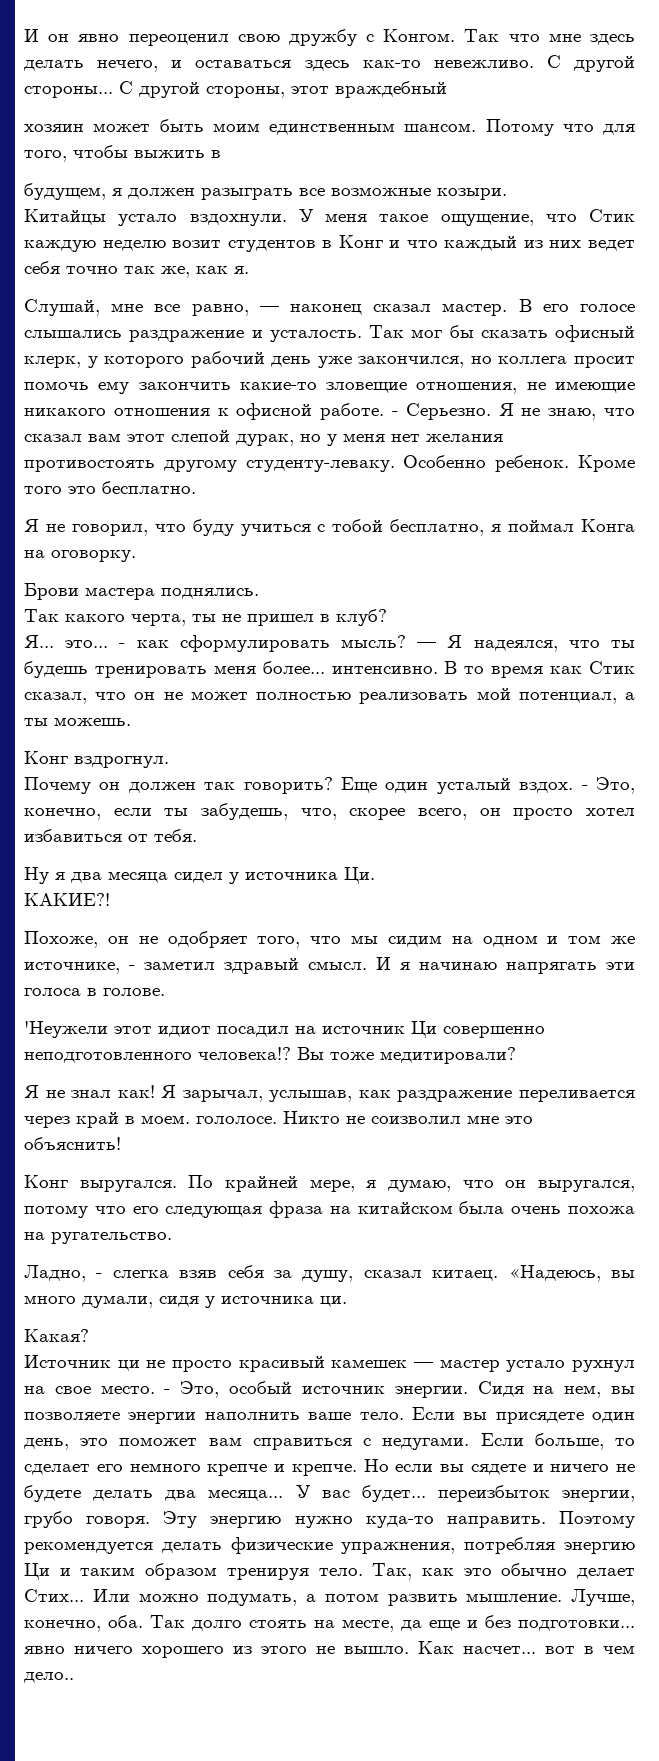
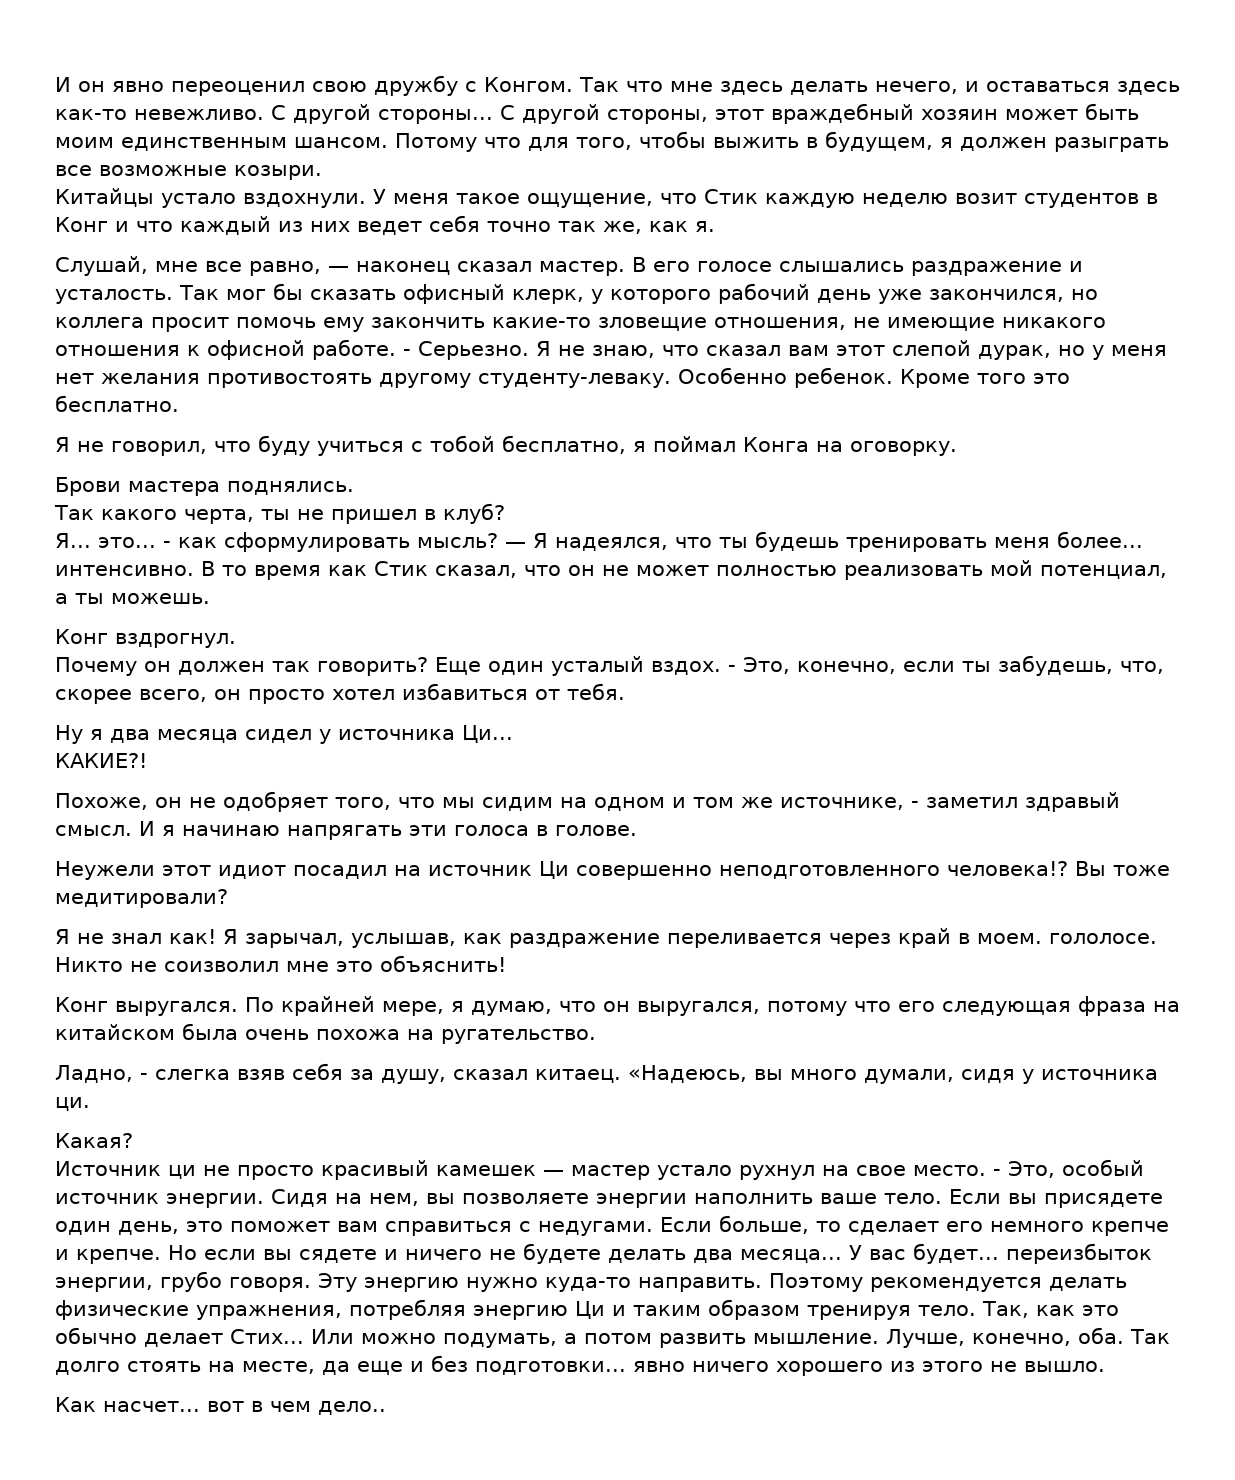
(447, 89) // -> (914, 113) none
(221, 154) // -> (818, 142) none
[344,867,375,884] Ци. -> [462,725,513,743] Ци...
[24,1021,108,1038] 'Неужели -> [55,861,155,880] Неужели
(409, 1650) none -> (1105, 1366) //

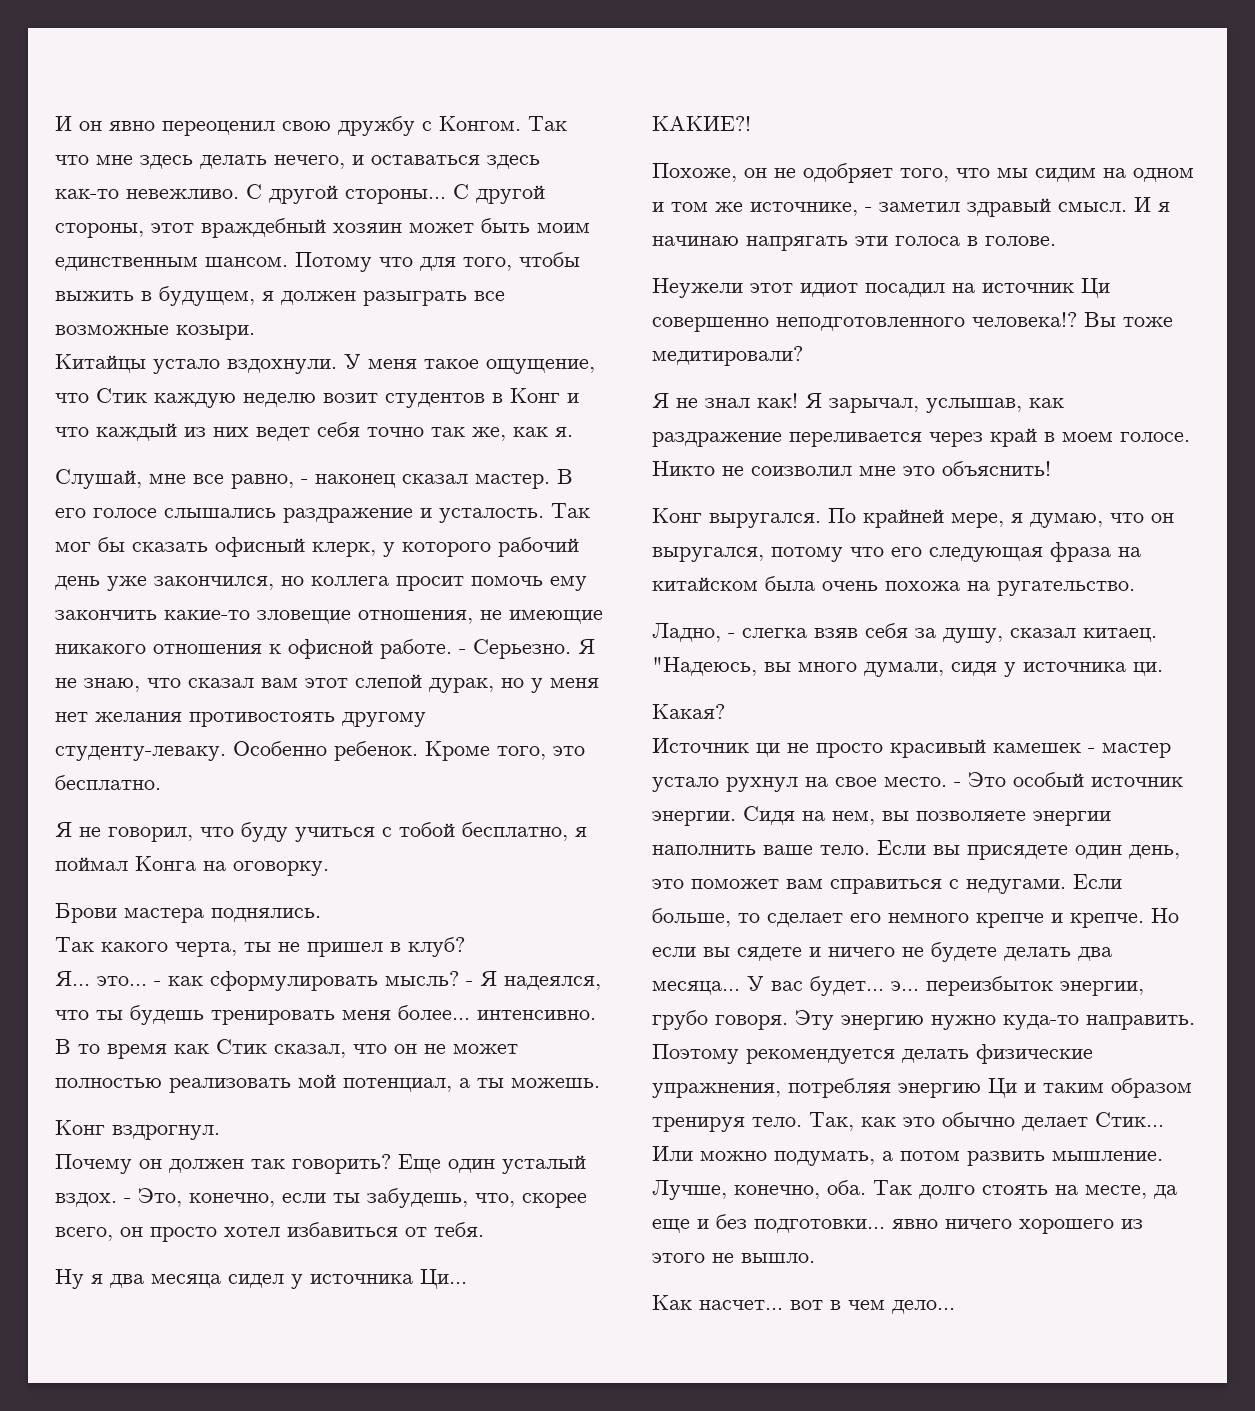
[328,266,349,272] — -> [301,479,308,484] -
[977,373,1026,384] того -> [497,746,546,760] того,
[505,542,526,548] — -> [466,981,473,986] -
[977,933,1157,944] моем. гололосе. -> [1062,432,1190,442] моем голосе.
[628,1065,747,1083] «Надеюсь, -> [652,657,757,676] "Надеюсь,
[543,1170,564,1176] — -> [1088,748,1095,753] -
[1008,1161,1055,1178] Это, -> [968,772,1006,787] Это
(999, 1253) none -> [891,981,919,991] э...
[230,1329,304,1344] Стих... -> [1095,1112,1164,1127] Стик...
[318,1401,386,1415] дело.. -> [892,1300,955,1314] дело...

